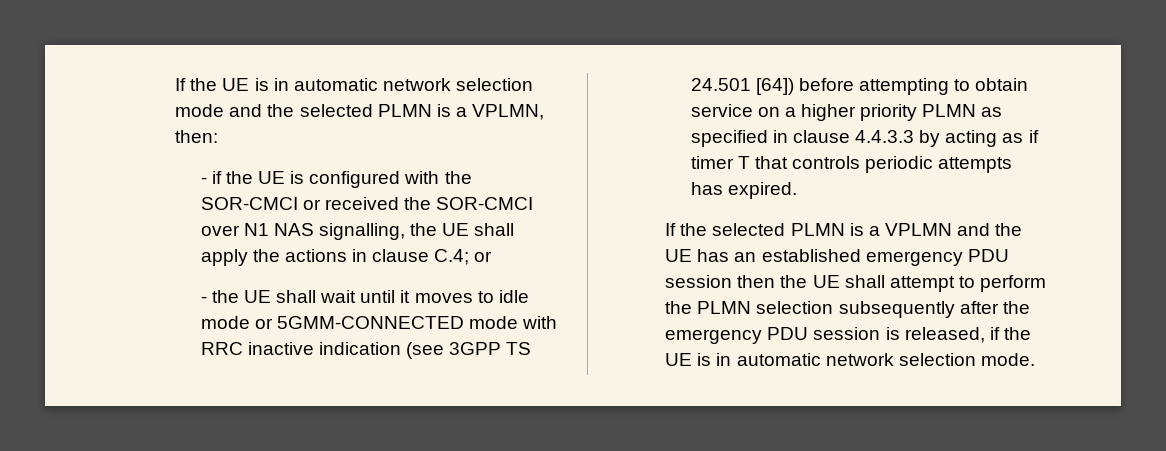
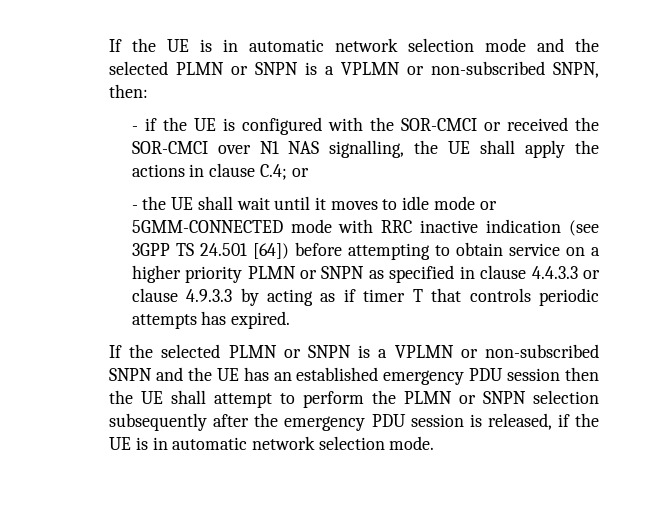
[436,104,545,120] is a VPLMN, -> [231,61,599,78] or SNPN is a VPLMN or non-subscribed SNPN,
(977, 110) none -> [299,266,365,279] or SNPN
(915, 136) none -> [583,270,600,279] [131,288,233,302] or clause 4.9.3.3
[849,223,952,236] is a VPLMN -> [283,344,599,358] [109,368,153,381] or SNPN is a VPLMN or non-subscribed SNPN
(752, 307) none -> [459,391,527,404] or SNPN

